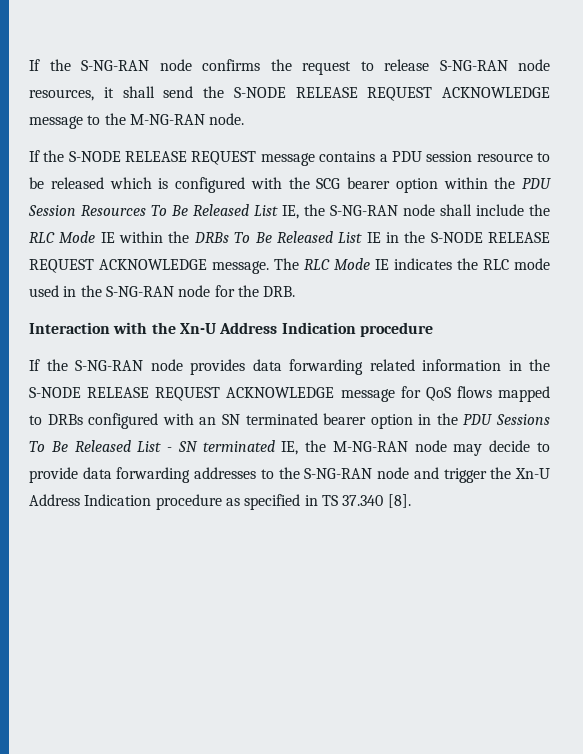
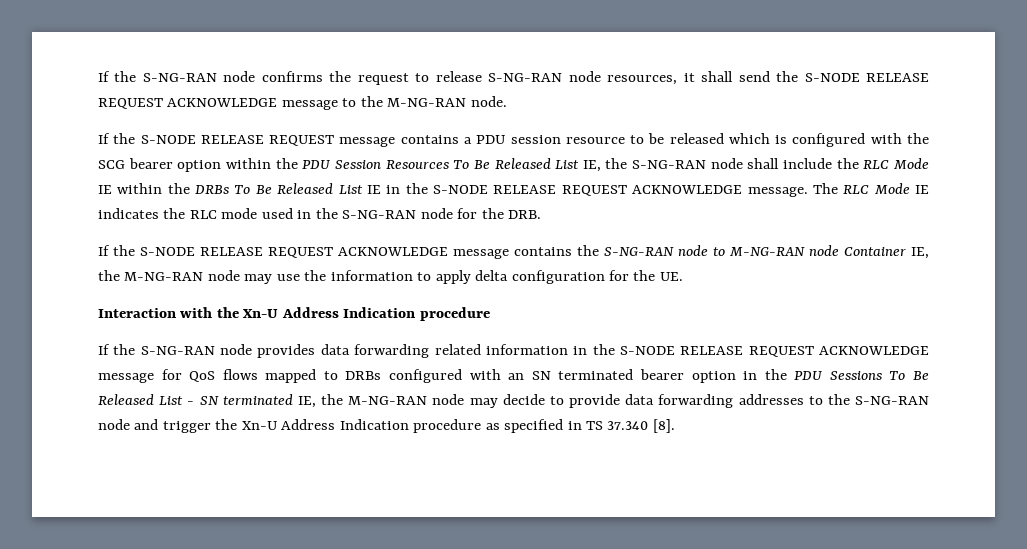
(296, 291) none -> [98,245,929,259] [98,270,683,284] // If the S-NODE RELEASE REQUEST ACKNOWLEDGE message contains the S-NG-RAN node to M-NG-RAN node Container IE, the M-NG-RAN node may use the information to apply delta configuration for the UE.

